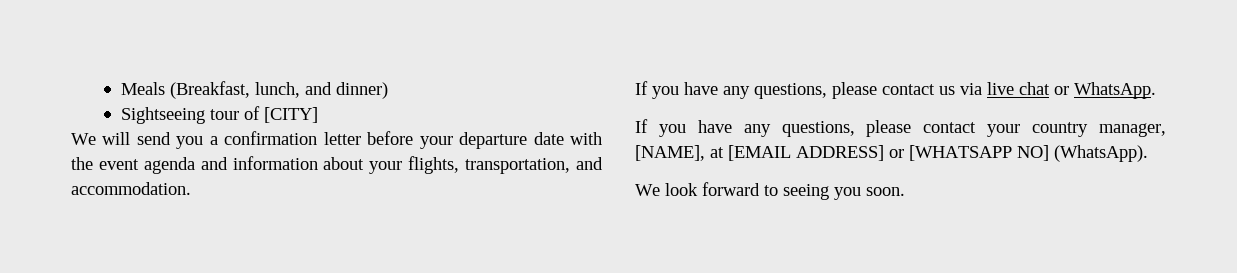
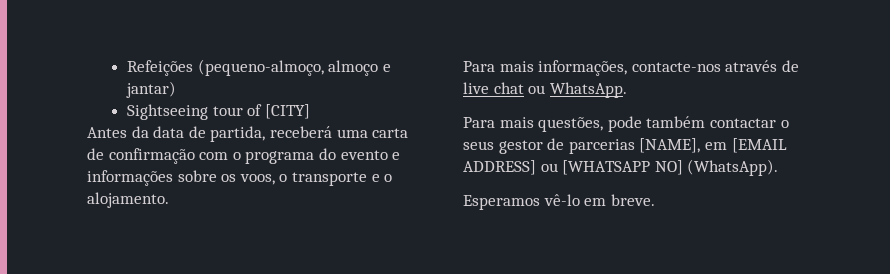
[120,81,388,99] Meals (Breakfast, lunch, and dinner) -> [127,59,391,76] [126,81,177,98] Refeições (pequeno-almoço, almoço e jantar)
[71,131,602,149] [71,156,604,174] [71,182,191,195] [635,81,982,99] We will send you a confirmation letter before your departure date with the event agenda and information about your flights, transportation, and accommodation. // If you have any questions, please contact us via -> [87,126,409,142] [87,148,401,164] [87,170,393,186] [87,192,169,208] [463,60,799,76] Antes da data de partida, receberá uma carta de confirmação com o programa do evento e informações sobre os voos, o transporte e o alojamento. // Para mais informações, contacte-nos através de
[1054,86,1069,95] or -> [528,85,546,94] ou
[635,119,1166,137] [635,145,724,161] If you have any questions, please contact your country manager, [NAME], at -> [463,116,789,132] [463,138,727,154] Para mais questões, pode também contactar o seus gestor de parcerias [NAME], em
[889,149,904,158] or -> [540,163,558,172] ou
[635,182,905,200] We look forward to seeing you soon. -> [463,194,655,210] Esperamos vê-lo em breve.

